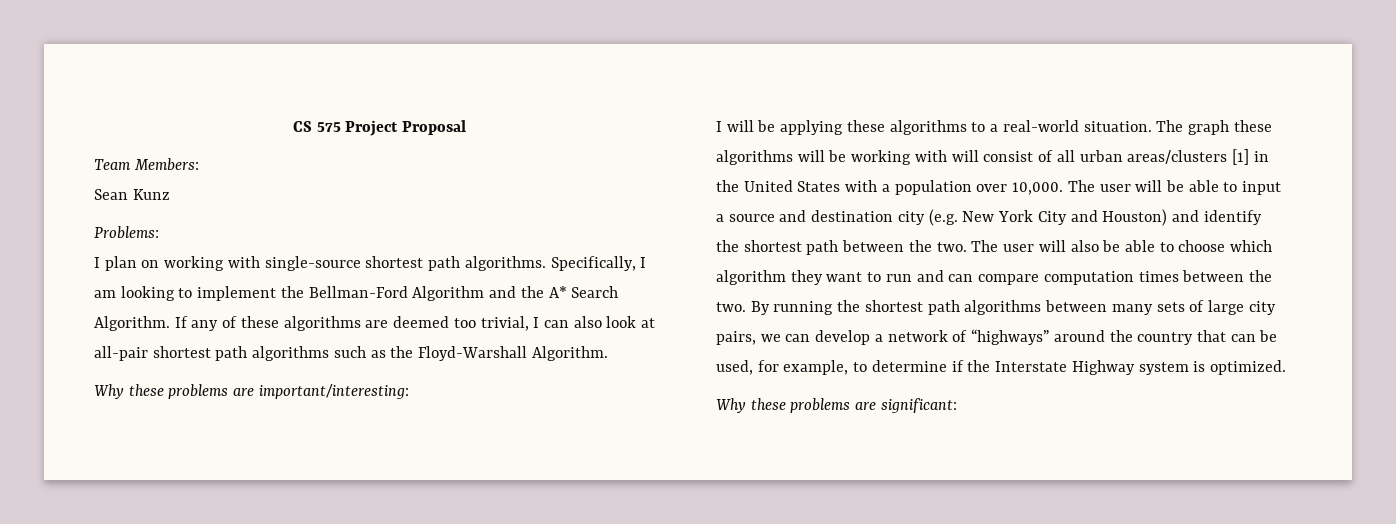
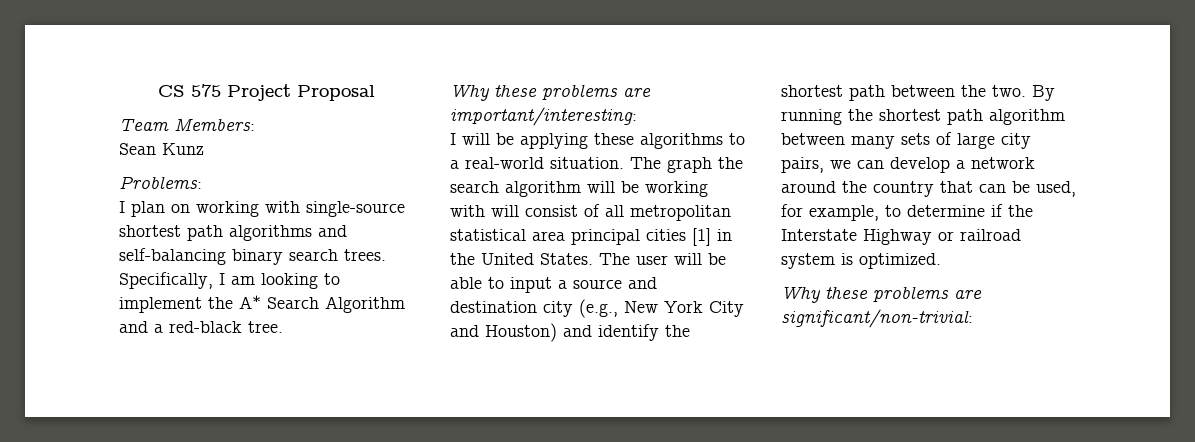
[464,256,546,271] algorithms. -> [229,225,347,241] [119,248,386,265] algorithms and self-balancing binary search trees.
[308,286,619,301] [94,316,656,331] [94,346,608,361] Bellman-Ford Algorithm and the A* Search Algorithm. If any of these algorithms are deemed too trivial, I can also look at all-pair shortest path algorithms such as the Floyd-Warshall Algorithm. -> [239,295,405,313] [119,321,283,333] A* Search Algorithm and a red-black tree.
[1233,120,1272,132] [716,150,793,165] these algorithms -> [718,157,743,169] [450,181,581,197] the search algorithm
[1079,149,1269,165] [716,180,1064,195] urban areas/clusters [1] in the United States with a population over 10,000. -> [630,205,731,221] [450,228,732,246] [450,253,593,265] metropolitan statistical area principal cities [1] in the United States.
[928,209,958,226] (e.g. -> [579,299,618,318] (e.g.,
[971,240,1273,252] [716,270,1272,285] [716,302,746,312] The user will also be able to choose which algorithm they want to run and can compare computation times between the two. -> (1026, 91) none
[964,300,1042,315] algorithms -> [989,109,1065,125] algorithm
[952,329,1050,345] of “highways” -> (1035, 163) none
(1135, 367) none -> [938,229,1021,241] or railroad
[880,398,957,413] significant: -> [781,309,973,328] significant/non-trivial:

